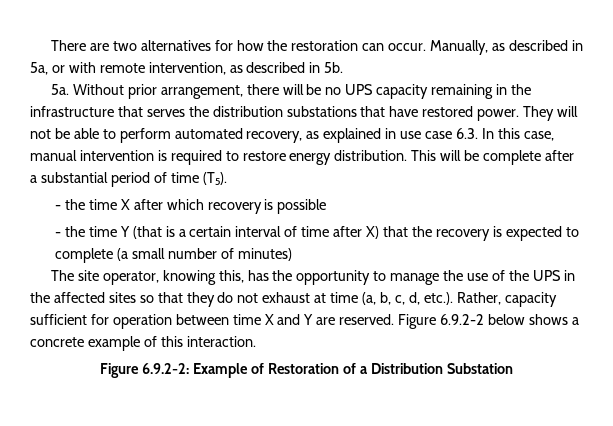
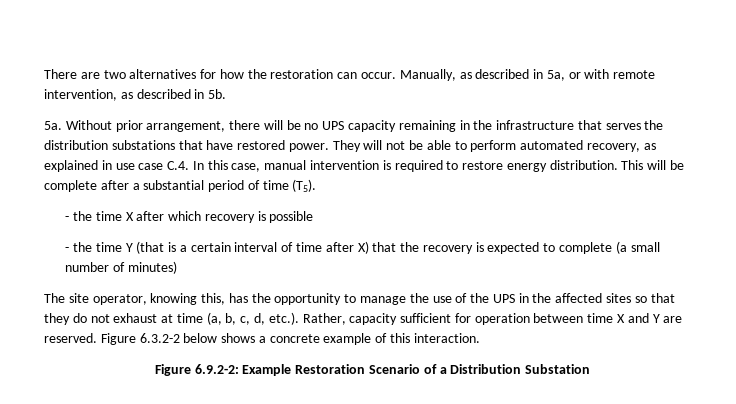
[455,128,478,139] 6.3. -> [167,161,190,170] C.4.
[440,314,485,325] 6.9.2-2 -> [139,333,180,343] 6.3.2-2
[251,363,339,374] of Restoration -> [295,364,420,374] Restoration Scenario

